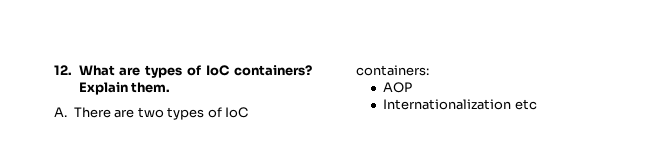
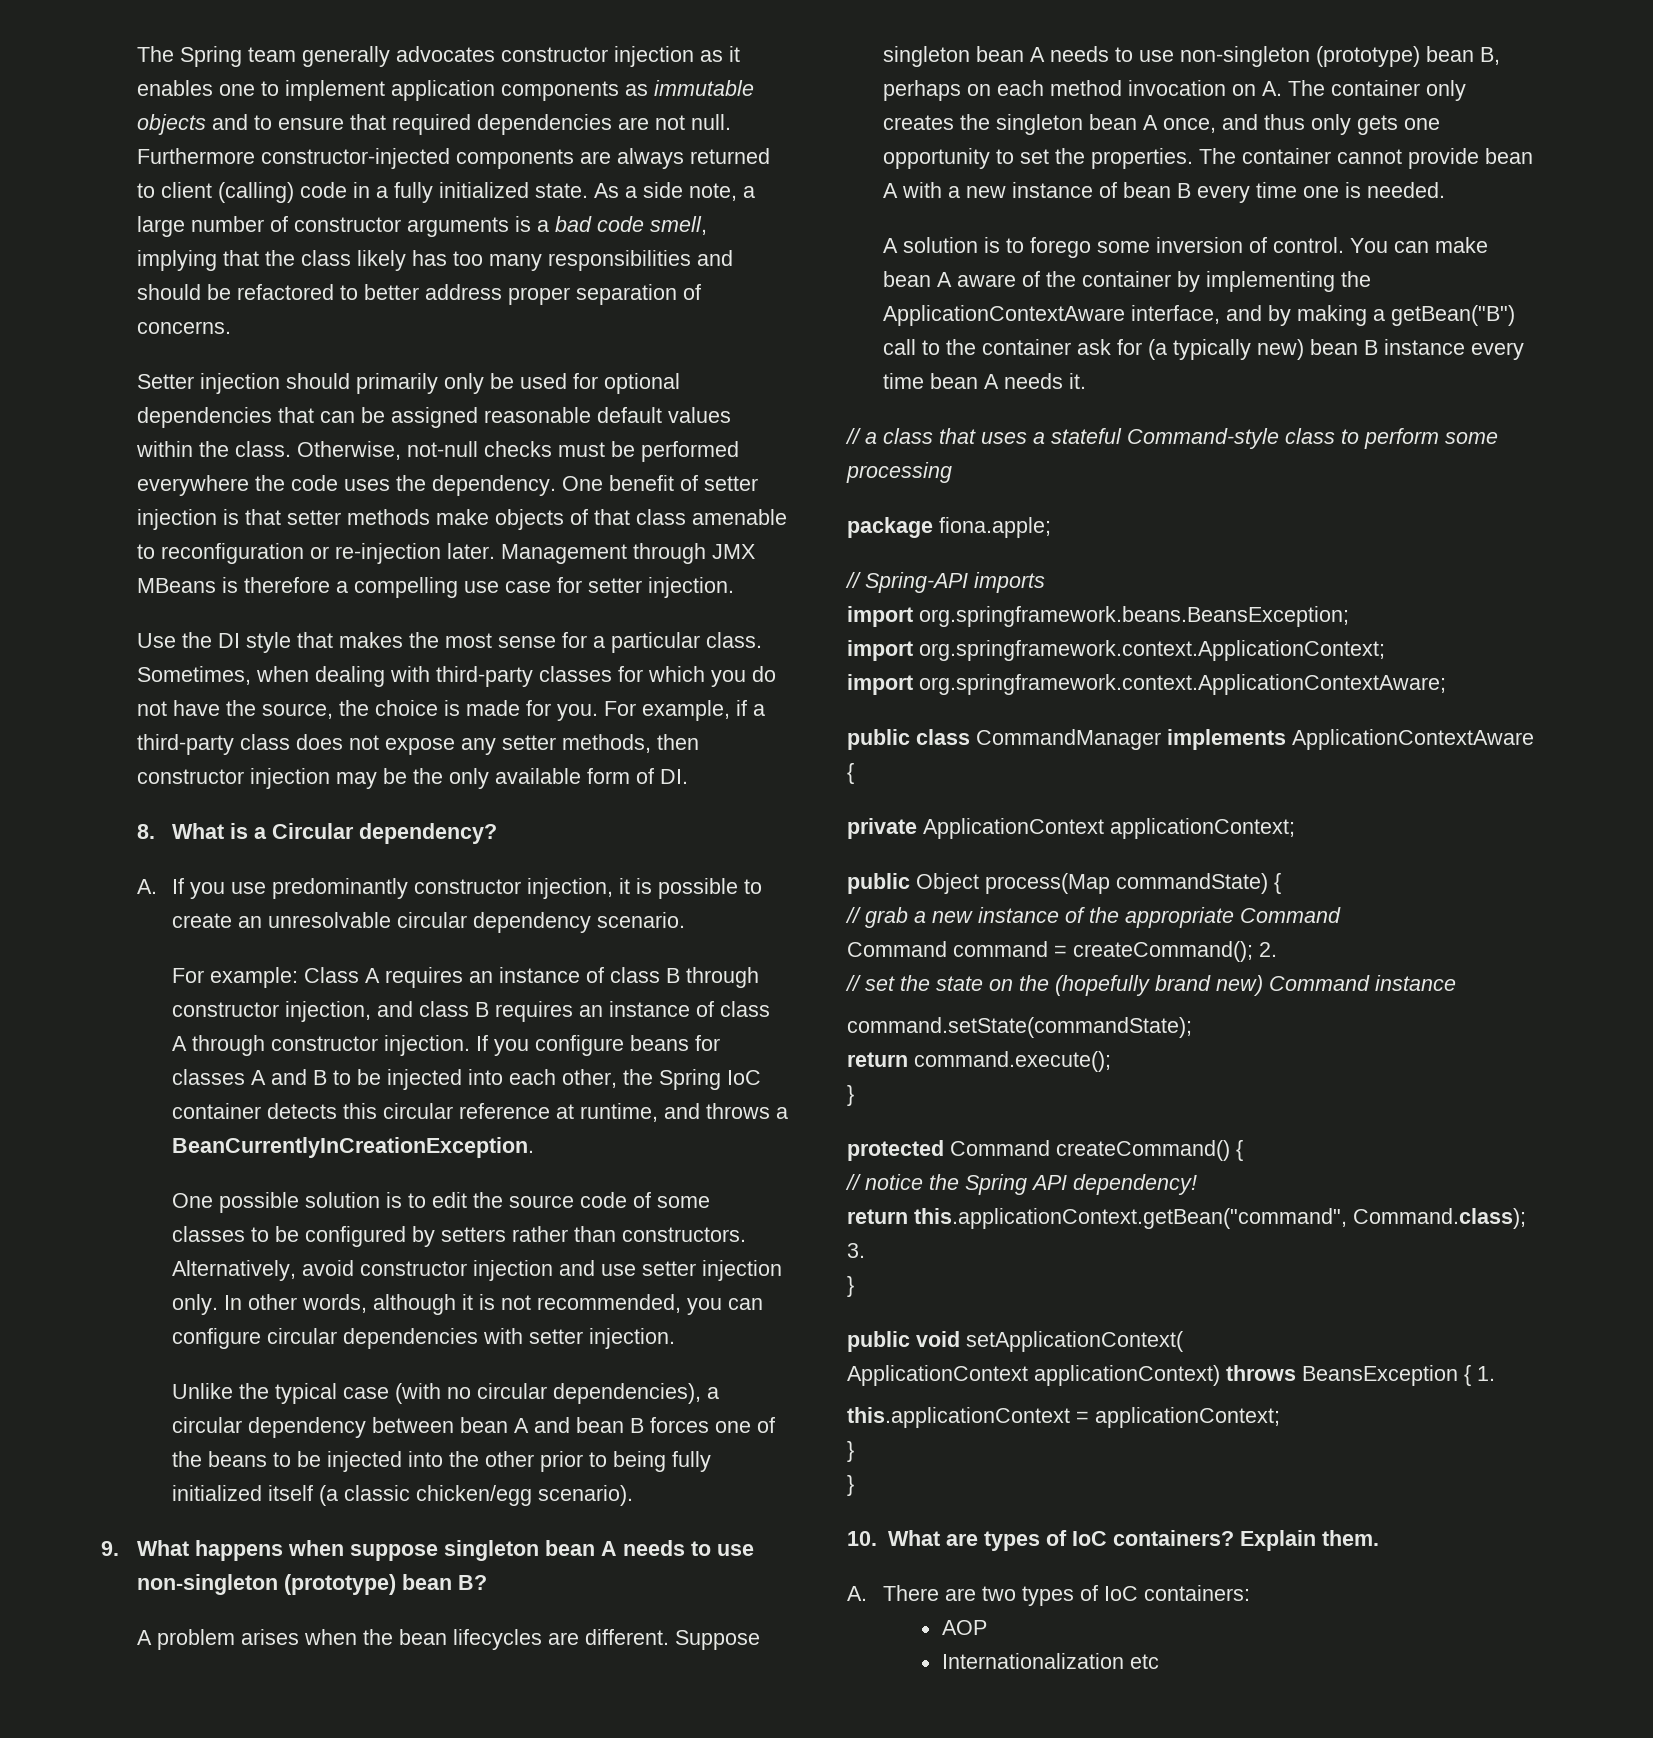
[54,65,72,75] 12. -> [136,46,740,67] [136,80,754,101] [136,114,731,135] [136,148,770,169] [136,182,755,203] [136,216,707,237] [136,250,733,271] [136,284,701,305] [136,321,231,334] [136,373,680,394] [136,407,731,428] [135,441,739,462] [136,475,758,496] [136,509,787,530] [136,543,755,564] [136,577,734,598] [136,632,762,653] [136,666,776,687] [136,700,765,721] [136,734,699,755] [136,768,688,789] [136,823,498,844] [136,878,763,899] [172,912,686,933] [172,967,760,988] [172,1001,771,1022] [172,1035,721,1056] [172,1069,762,1090] [172,1103,789,1122] [172,1137,535,1158] [172,1192,711,1213] [172,1226,747,1247] [172,1260,783,1281] [172,1294,764,1315] [172,1328,676,1349] [172,1383,720,1404] [172,1417,776,1438] [172,1451,712,1472] [172,1485,634,1506] [101,1540,754,1561] [136,1574,487,1595] [136,1629,760,1650] [882,46,1500,67] [882,80,1466,101] [882,114,1440,135] [882,148,1533,169] [882,182,1445,203] [882,237,1488,258] [882,271,1371,292] [882,305,1515,326] [882,339,1524,360] [882,373,1086,389] [845,428,1498,449] [846,462,952,483] [847,517,1051,538] [845,572,1045,593] [847,606,1349,627] [847,640,1385,661] [847,674,1446,695] [847,729,1534,750] [847,763,854,784] [847,818,1295,839] [847,873,1281,894] [845,907,1341,928] [847,941,1277,962] [845,975,1456,996] [847,1017,1192,1038] [847,1051,1111,1072] [847,1085,854,1106] [847,1140,1243,1161] [845,1174,1197,1195] [847,1208,1526,1229] [847,1243,865,1258] [847,1276,854,1297] [847,1331,1184,1352] [847,1365,1495,1386] [847,1407,1280,1428] [847,1441,854,1462] [847,1475,854,1496] [847,1531,877,1546] The Spring team generally advocates constructor injection as it enables one to implement application components as immutable objects and to ensure that required dependencies are not null. Furthermore constructor-injected components are always returned to client (calling) code in a fully initialized state. As a side note, a large number of constructor arguments is a bad code smell, implying that the class likely has too many responsibilities and should be refactored to better address proper separation of concerns. // Setter injection should primarily only be used for optional dependencies that can be assigned reasonable default values within the class. Otherwise, not-null checks must be performed everywhere the code uses the dependency. One benefit of setter injection is that setter methods make objects of that class amenable to reconfiguration or re-injection later. Management through JMX MBeans is therefore a compelling use case for setter injection. // Use the DI style that makes the most sense for a particular class. Sometimes, when dealing with third-party classes for which you do not have the source, the choice is made for you. For example, if a third-party class does not expose any setter methods, then constructor injection may be the only available form of DI. // 8. What is a Circular dependency? // A. If you use predominantly constructor injection, it is possible to create an unresolvable circular dependency scenario. // For example: Class A requires an instance of class B through constructor injection, and class B requires an instance of class A through constructor injection. If you configure beans for classes A and B to be injected into each other, the Spring IoC container detects this circular reference at runtime, and throws a BeanCurrentlyInCreationException. // One possible solution is to edit the source code of some classes to be configured by setters rather than constructors. Alternatively, avoid constructor injection and use setter injection only. In other words, although it is not recommended, you can configure circular dependencies with setter injection. // Unlike the typical case (with no circular dependencies), a circular dependency between bean A and bean B forces one of the beans to be injected into the other prior to being fully initialized itself (a classic chicken/egg scenario). // 9. What happens when suppose singleton bean A needs to use non-singleton (prototype) bean B? // A problem arises when the bean lifecycles are different. Suppose singleton bean A needs to use non-singleton (prototype) bean B, perhaps on each method invocation on A. The container only creates the singleton bean A once, and thus only gets one opportunity to set the properties. The container cannot provide bean A with a new instance of bean B every time one is needed. // A solution is to forego some inversion of control. You can make bean A aware of the container by implementing the ApplicationContextAware interface, and by making a getBean("B") call to the container ask for (a typically new) bean B instance every time bean A needs it. // // a class that uses a stateful Command-style class to perform some processing // package fiona.apple; // // Spring-API imports // import org.springframework.beans.BeansException; // import org.springframework.context.ApplicationContext; // import org.springframework.context.ApplicationContextAware; // public class CommandManager implements ApplicationContextAware { // private ApplicationContext applicationContext; // public Object process(Map commandState) { // // grab a new instance of the appropriate Command // Command command = createCommand(); 2. // // set the state on the (hopefully brand new) Command instance // command.setState(commandState); // return command.execute(); // } // protected Command createCommand() { // // notice the Spring API dependency! // return this.applicationContext.getBean("command", Command.class); 3. // } // public void setApplicationContext( // ApplicationContext applicationContext) throws BeansException { 1. // this.applicationContext = applicationContext; // } // } // 10.

